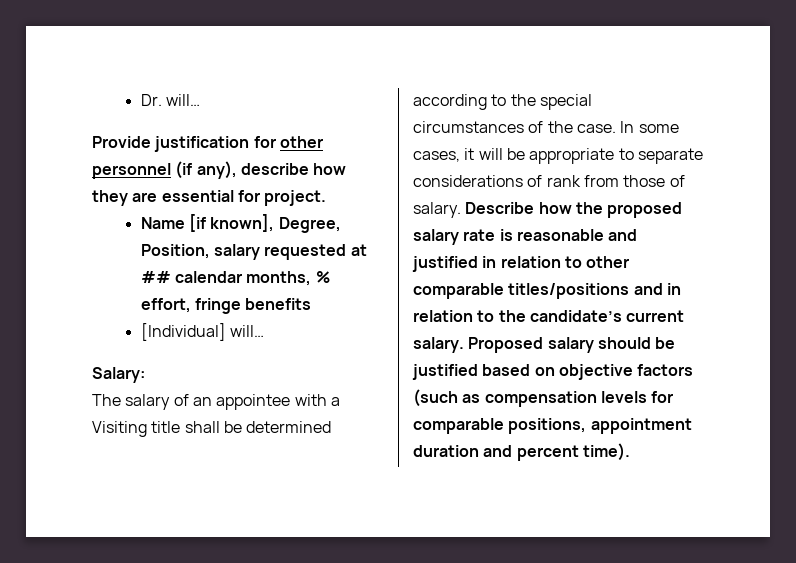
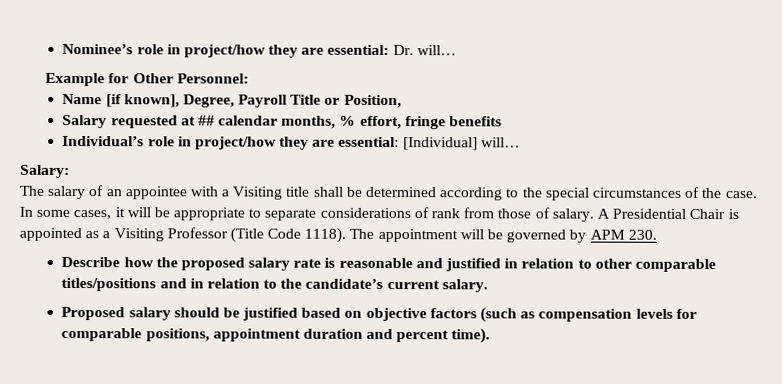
[140,94,201,106] [92,136,323,152] [92,161,347,179] [92,190,327,206] Dr. will… // Provide justification for other personnel (if any), describe how they are essential for project. -> [62,43,457,58] [45,72,249,87] Nominee’s role in project/how they are essential: Dr. will… // Example for Other Personnel:
(341, 225) none -> [238,94,341,108] Payroll Title or
[214,244,261,260] salary -> [62,114,108,129] // Salary
(312, 304) none -> [62,135,400,150] Individual’s role in project/how they are essential:
(461, 210) none -> [596,208,739,220] [19,227,657,243] A Presidential Chair is appointed as a Visiting Professor (Title Code 1118). The appointment will be governed by APM 230. //
(464, 345) none -> (488, 286) //

